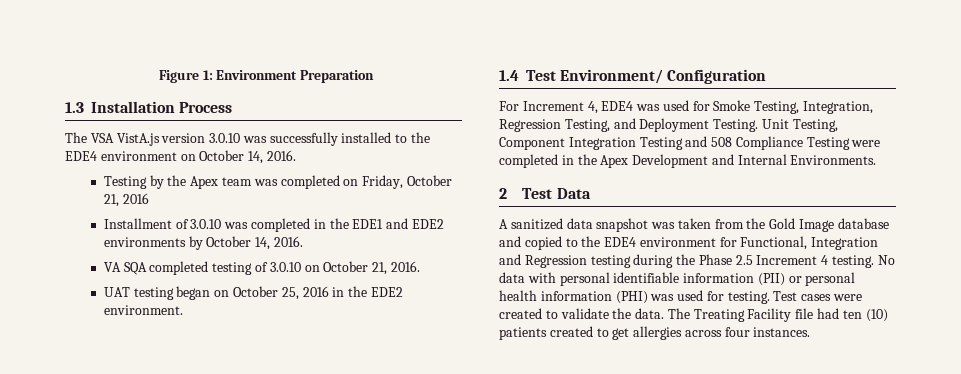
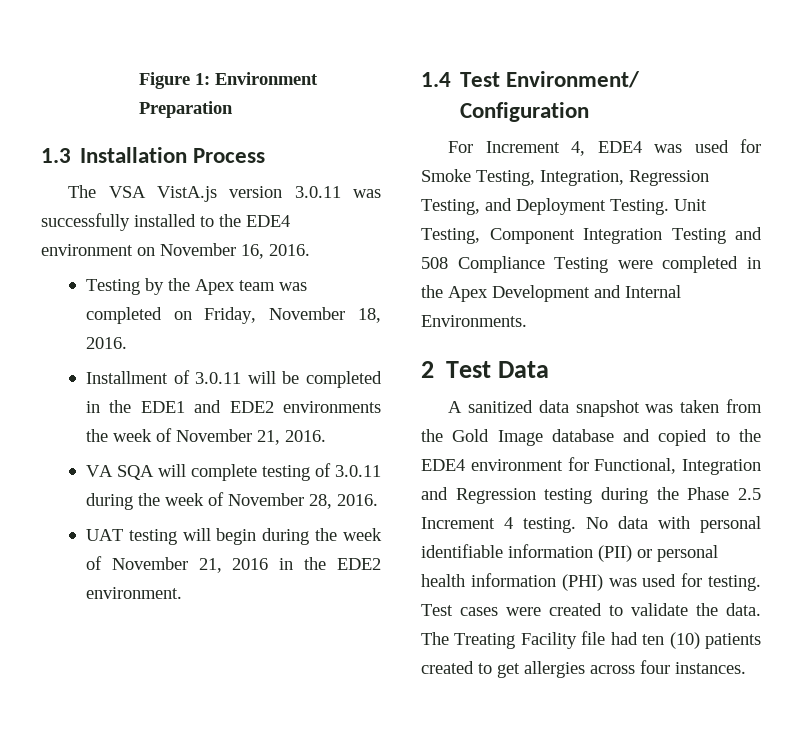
[209,133,241,143] 3.0.10 -> [294,186,341,198] 3.0.11
[199,150,264,164] October 14, -> [160,243,264,259] November 16,
[406,175,452,186] [103,193,149,207] October 21, 2016 -> [269,307,381,323] [85,337,127,349] November 18, 2016.
[190,219,249,229] 3.0.10 was -> [195,371,300,384] 3.0.11 will be
[188,236,303,250] [103,261,420,275] [103,286,299,300] by October 14, 2016. // VA SQA completed testing of 3.0.10 on October 21, 2016. // UAT testing began on October 25, -> [85,428,326,445] [85,463,382,481] [85,492,378,510] [85,528,382,545] [85,556,222,573] the week of November 21, 2016. // VA SQA will complete testing of 3.0.11 during the week of November 28, 2016. // UAT testing will begin during the week of November 21,

